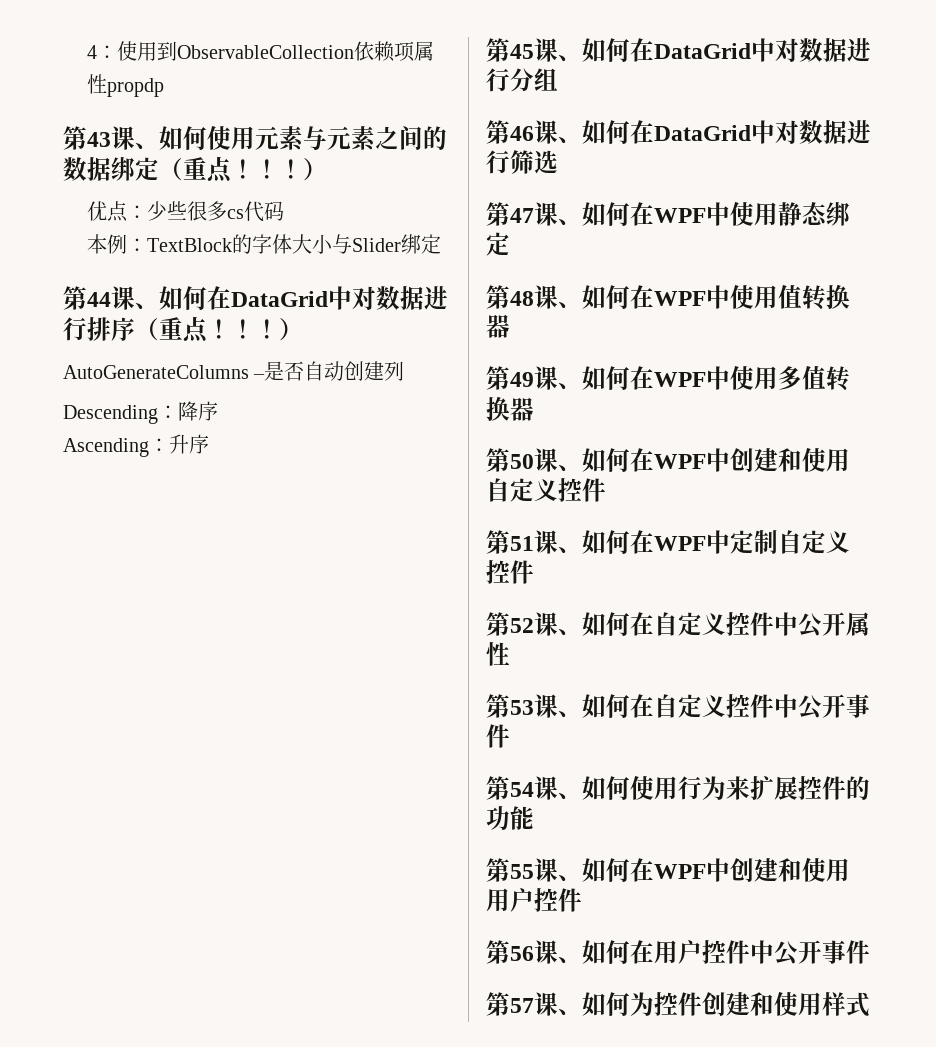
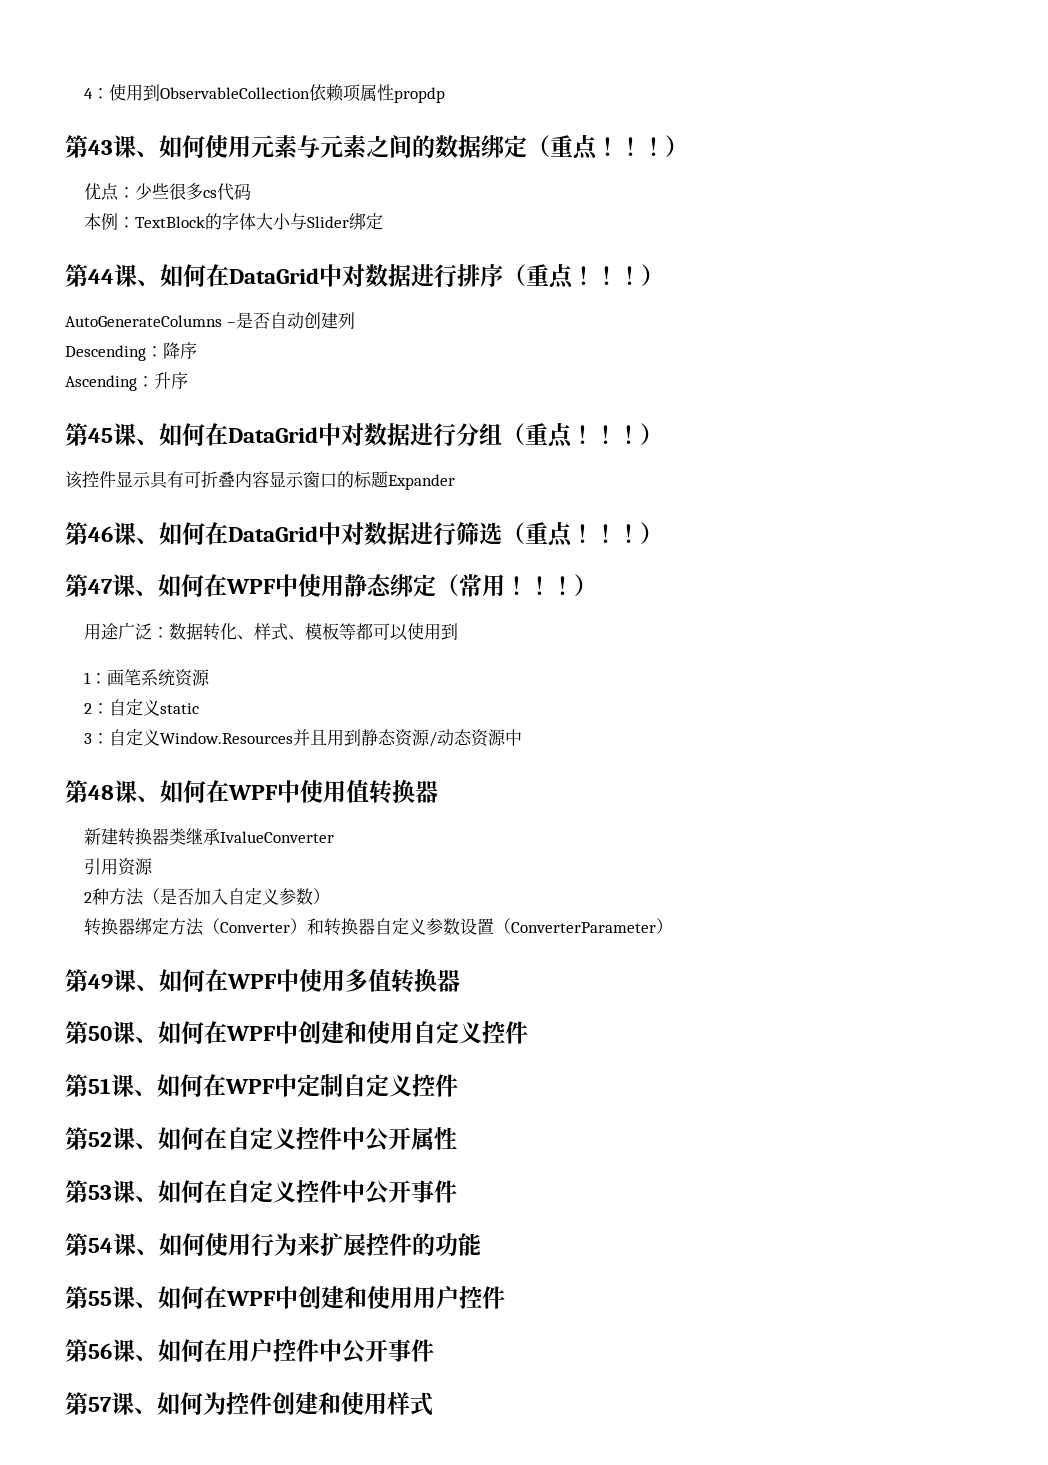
(558, 79) none -> [502,422,663,448] [65,471,455,490] （重点！！！） // 该控件显示具有可折叠内容显示窗口的标题Expander
(558, 162) none -> [502,521,663,547] （重点！！！）
(510, 244) none -> [436,574,597,597] [84,622,459,641] [84,669,211,687] [84,699,200,716] [84,729,523,747] （常用！！！） // 用途广泛：数据转化、样式、模板等都可以使用到 // 1：画笔系统资源 // 2：自定义static // 3：自定义Window.Resources并且用到静态资源/动态资源中
(510, 326) none -> [84,828,335,846] [84,858,154,876] [84,888,331,906] [84,917,674,936] // 新建转换器类继承IvalueConverter // 引用资源 // 2种方法（是否加入自定义参数） // 转换器绑定方法（Converter）和转换器自定义参数设置（ConverterParameter）

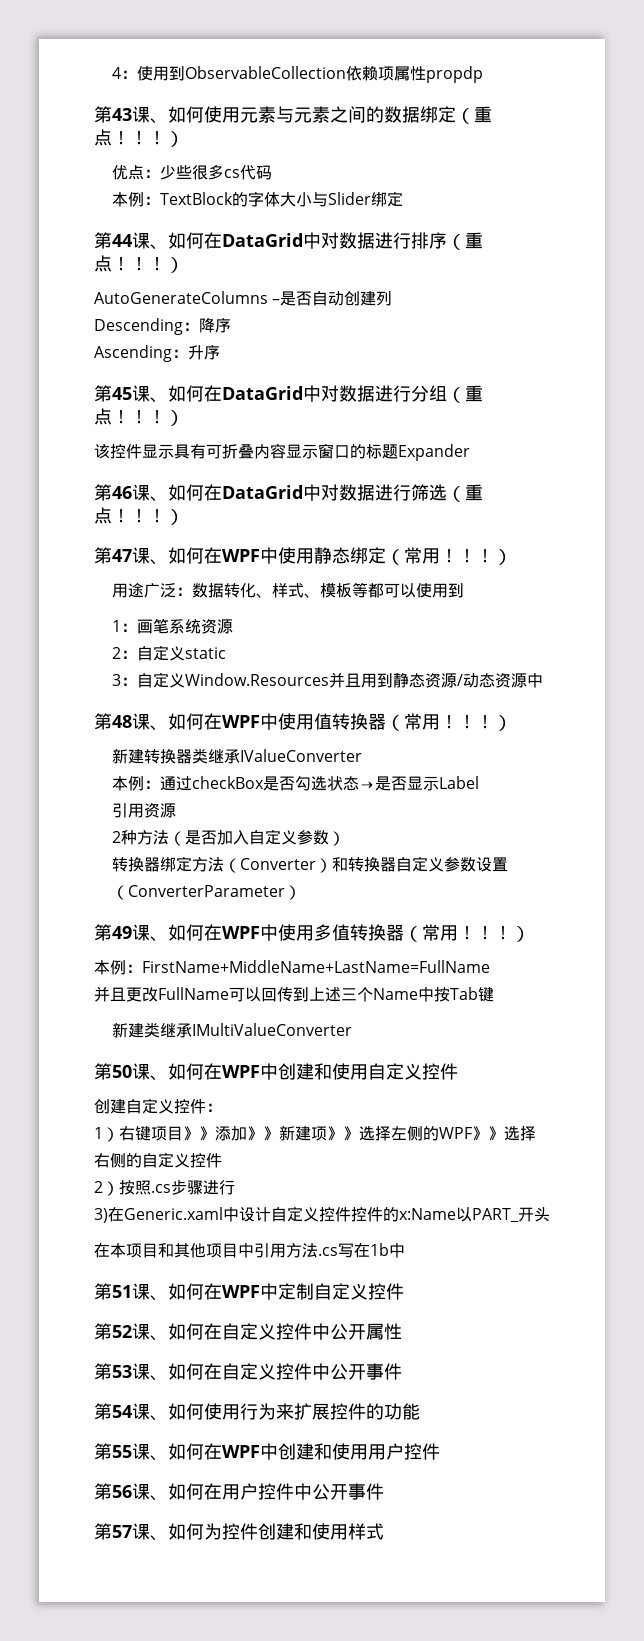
(438, 791) none -> [386,713,512,731] （常用！！！）
[220,831,335,843] IvalueConverter -> [240,749,363,762] [112,776,480,791] IValueConverter // 本例：通过checkBox是否勾选状态→是否显示Label
(460, 980) none -> [404,924,530,942] [94,960,490,975] [94,986,494,1002] [112,1022,353,1038] （常用！！！） // 本例：FirstName+MiddleName+LastName=FullName // 并且更改FullName可以回传到上述三个Name中按Tab键 // 新建类继承IMultiValueConverter
(528, 1032) none -> [94,1098,222,1114] [94,1125,536,1142] [94,1152,222,1168] [94,1180,235,1196] [94,1206,550,1223] [94,1243,405,1258] // 创建自定义控件： // 1）右键项目》》添加》》新建项》》选择左侧的WPF》》选择右侧的自定义控件 // 2）按照.cs步骤进行 // 3)在Generic.xaml中设计自定义控件控件的x:Name以PART_开头 // 在本项目和其他项目中引用方法.cs写在1b中

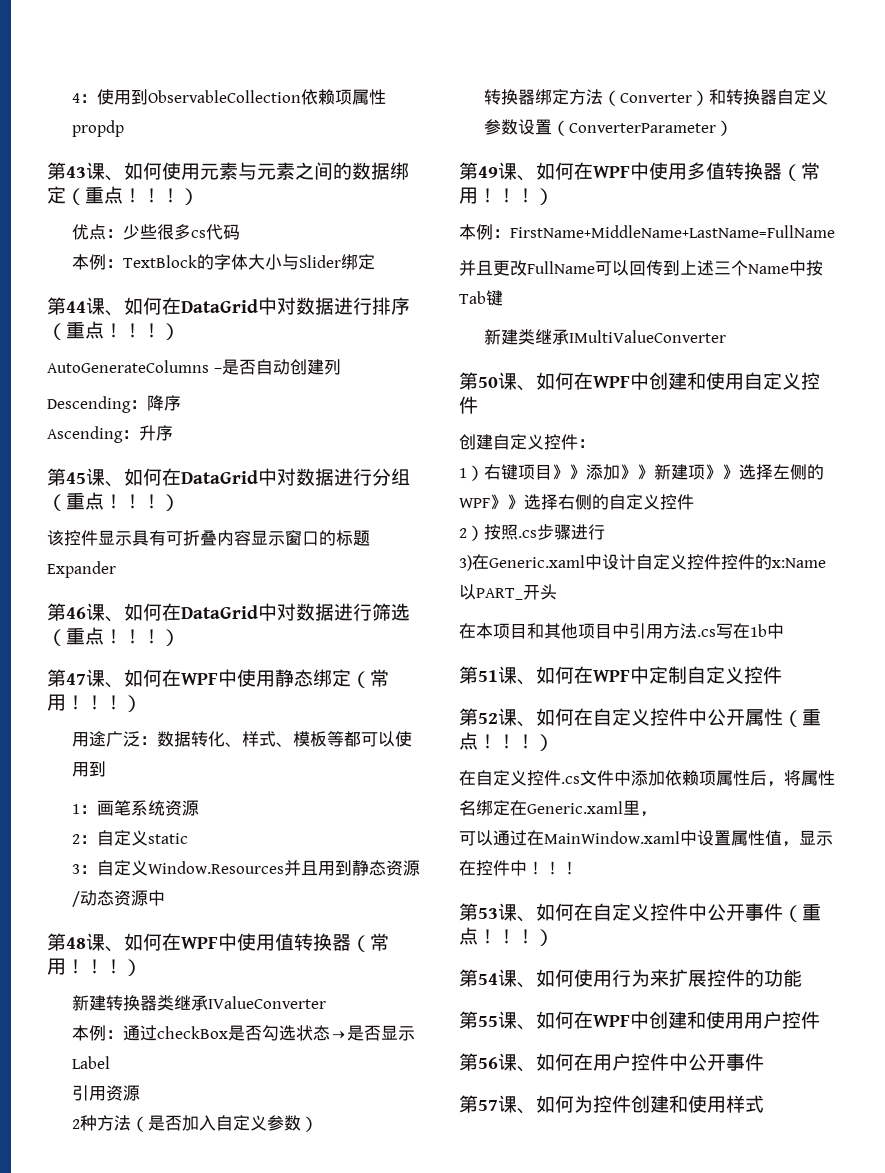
(402, 1331) none -> [783,708,821,727] [459,732,554,751] [459,770,835,787] [459,800,657,817] [459,830,833,847] [459,860,578,876] （重点！！！） // 在自定义控件.cs文件中添加依赖项属性后，将属性名绑定在Generic.xaml里， // 可以通过在MainWindow.xaml中设置属性值，显示在控件中！！！
(402, 1371) none -> [783,903,821,922] [459,927,554,946] （重点！！！）

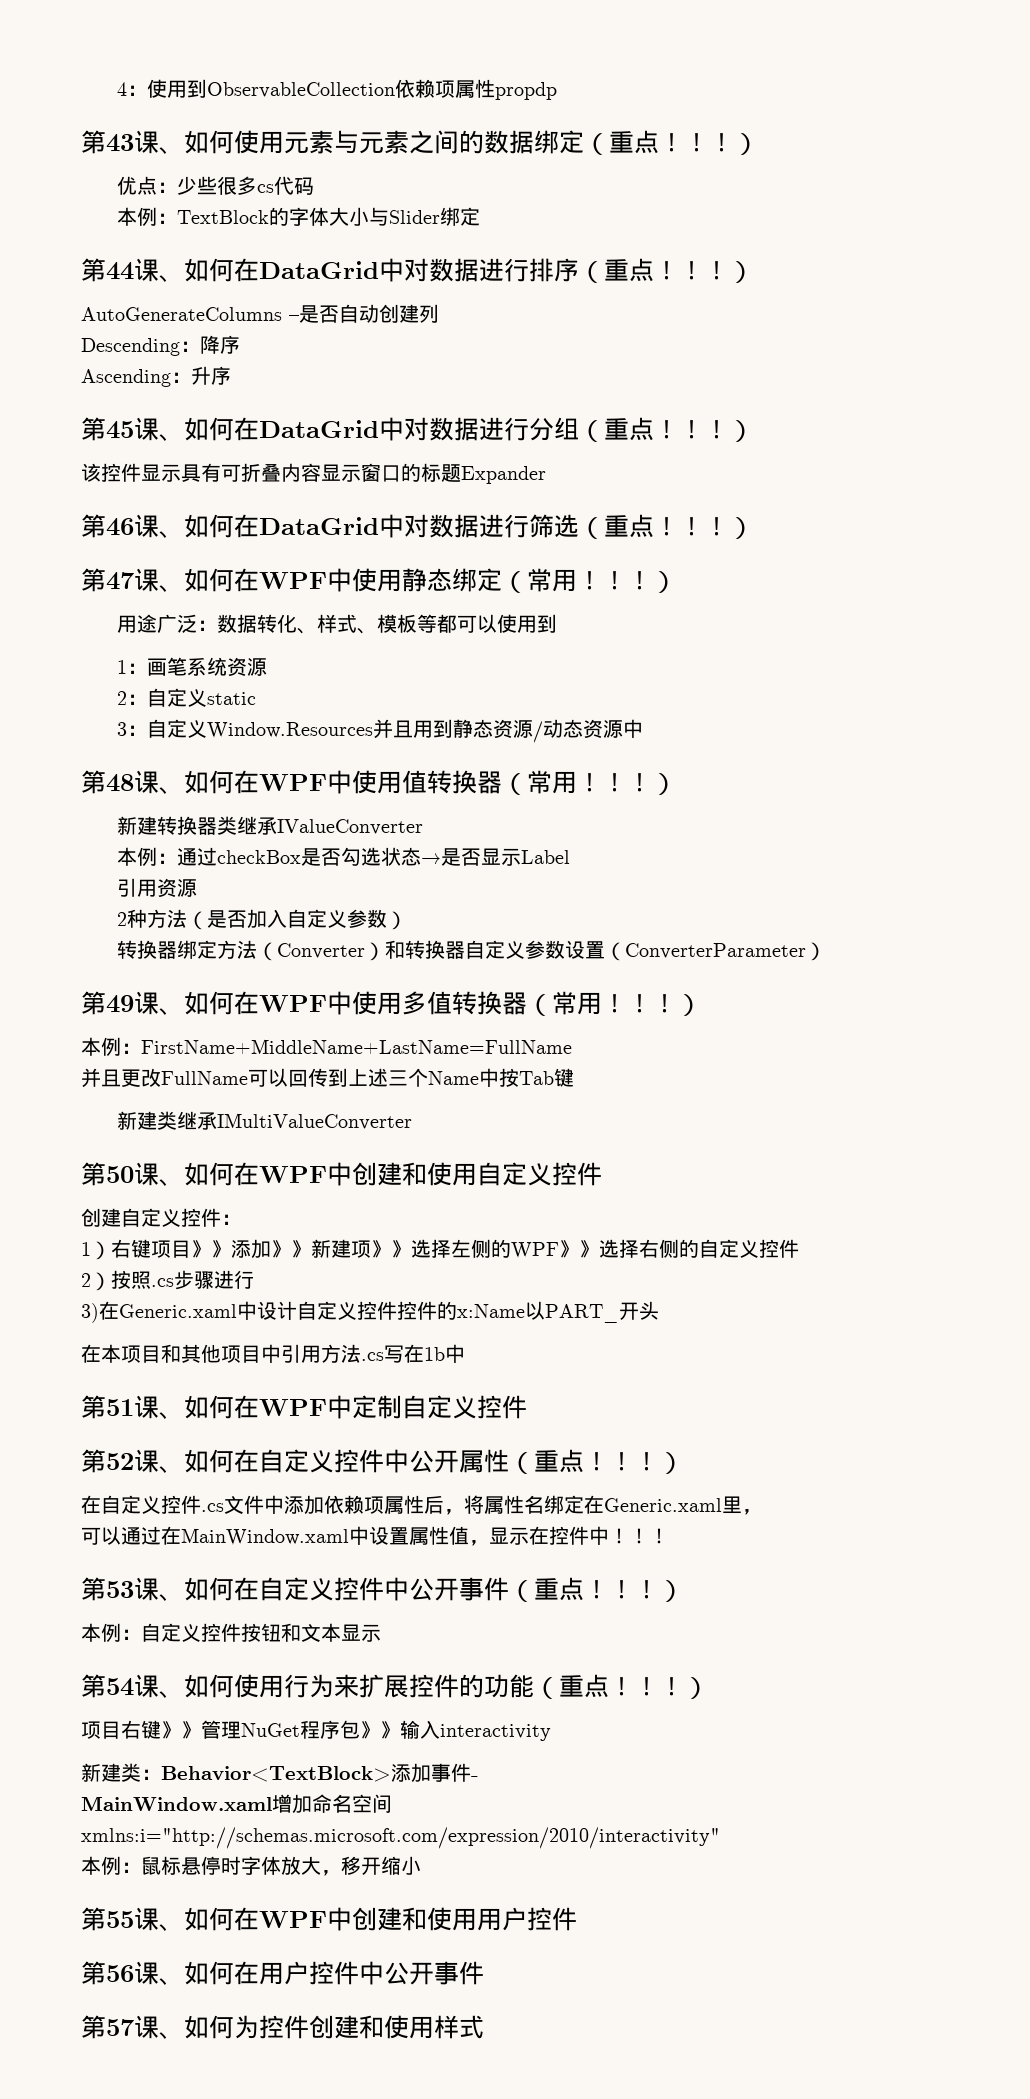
(554, 937) none -> [81,1623,381,1642] // 本例：自定义控件按钮和文本显示
(802, 978) none -> [534,1674,709,1699] [81,1720,551,1741] [81,1763,479,1783] [81,1794,392,1814] [81,1827,720,1849] [81,1856,421,1876] （重点！！！） // 项目右键》》管理NuGet程序包》》输入interactivity // 新建类：Behavior<TextBlock>添加事件- // MainWindow.xaml增加命名空间xmlns:i="http://schemas.microsoft.com/expression/2010/interactivity" // 本例：鼠标悬停时字体放大，移开缩小

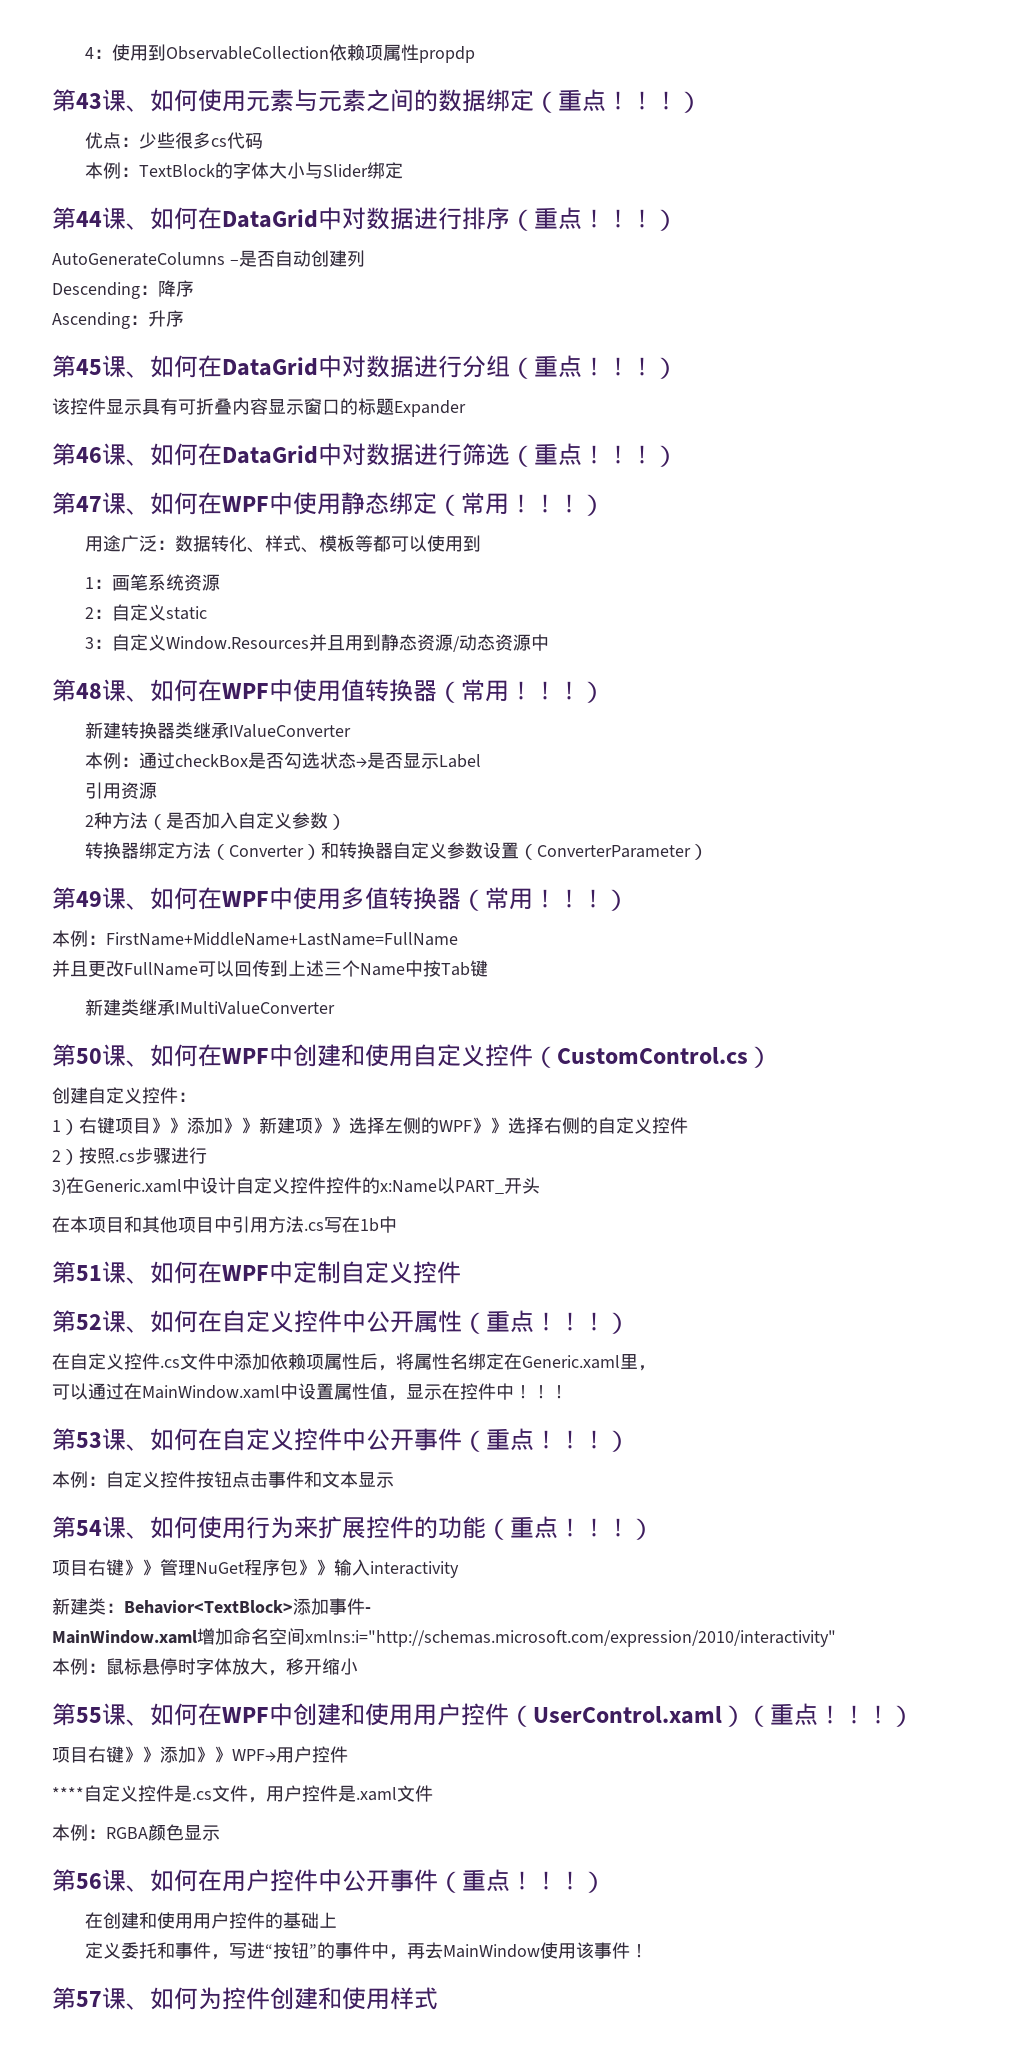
(602, 1174) none -> [533,1046,772,1068] （CustomControl.cs）
(281, 1632) none -> [232,1471,304,1488] 点击事件
(577, 1919) none -> [509,1703,914,1727] [52,1746,348,1763] [52,1785,433,1803] [52,1824,220,1841] （UserControl.xaml）（重点！！！） // 项目右键》》添加》》WPF→用户控件 // ****自定义控件是.cs文件，用户控件是.xaml文件 // 本例：RGBA颜色显示
(484, 1973) none -> [438,1869,606,1893] [84,1912,337,1929] [84,1942,648,1960] （重点！！！） // 在创建和使用用户控件的基础上 // 定义委托和事件，写进“按钮”的事件中，再去MainWindow使用该事件！

